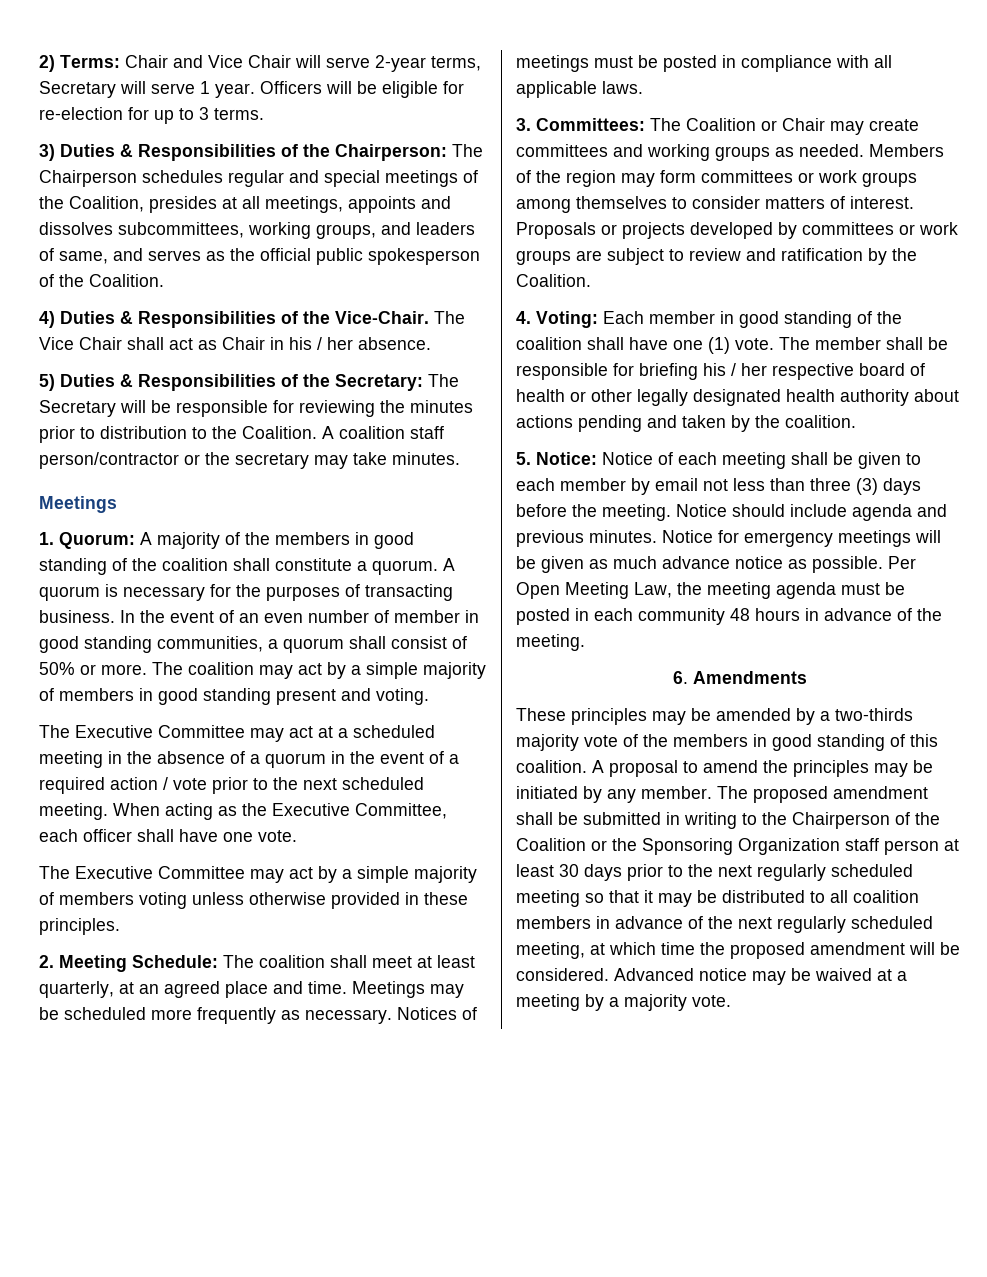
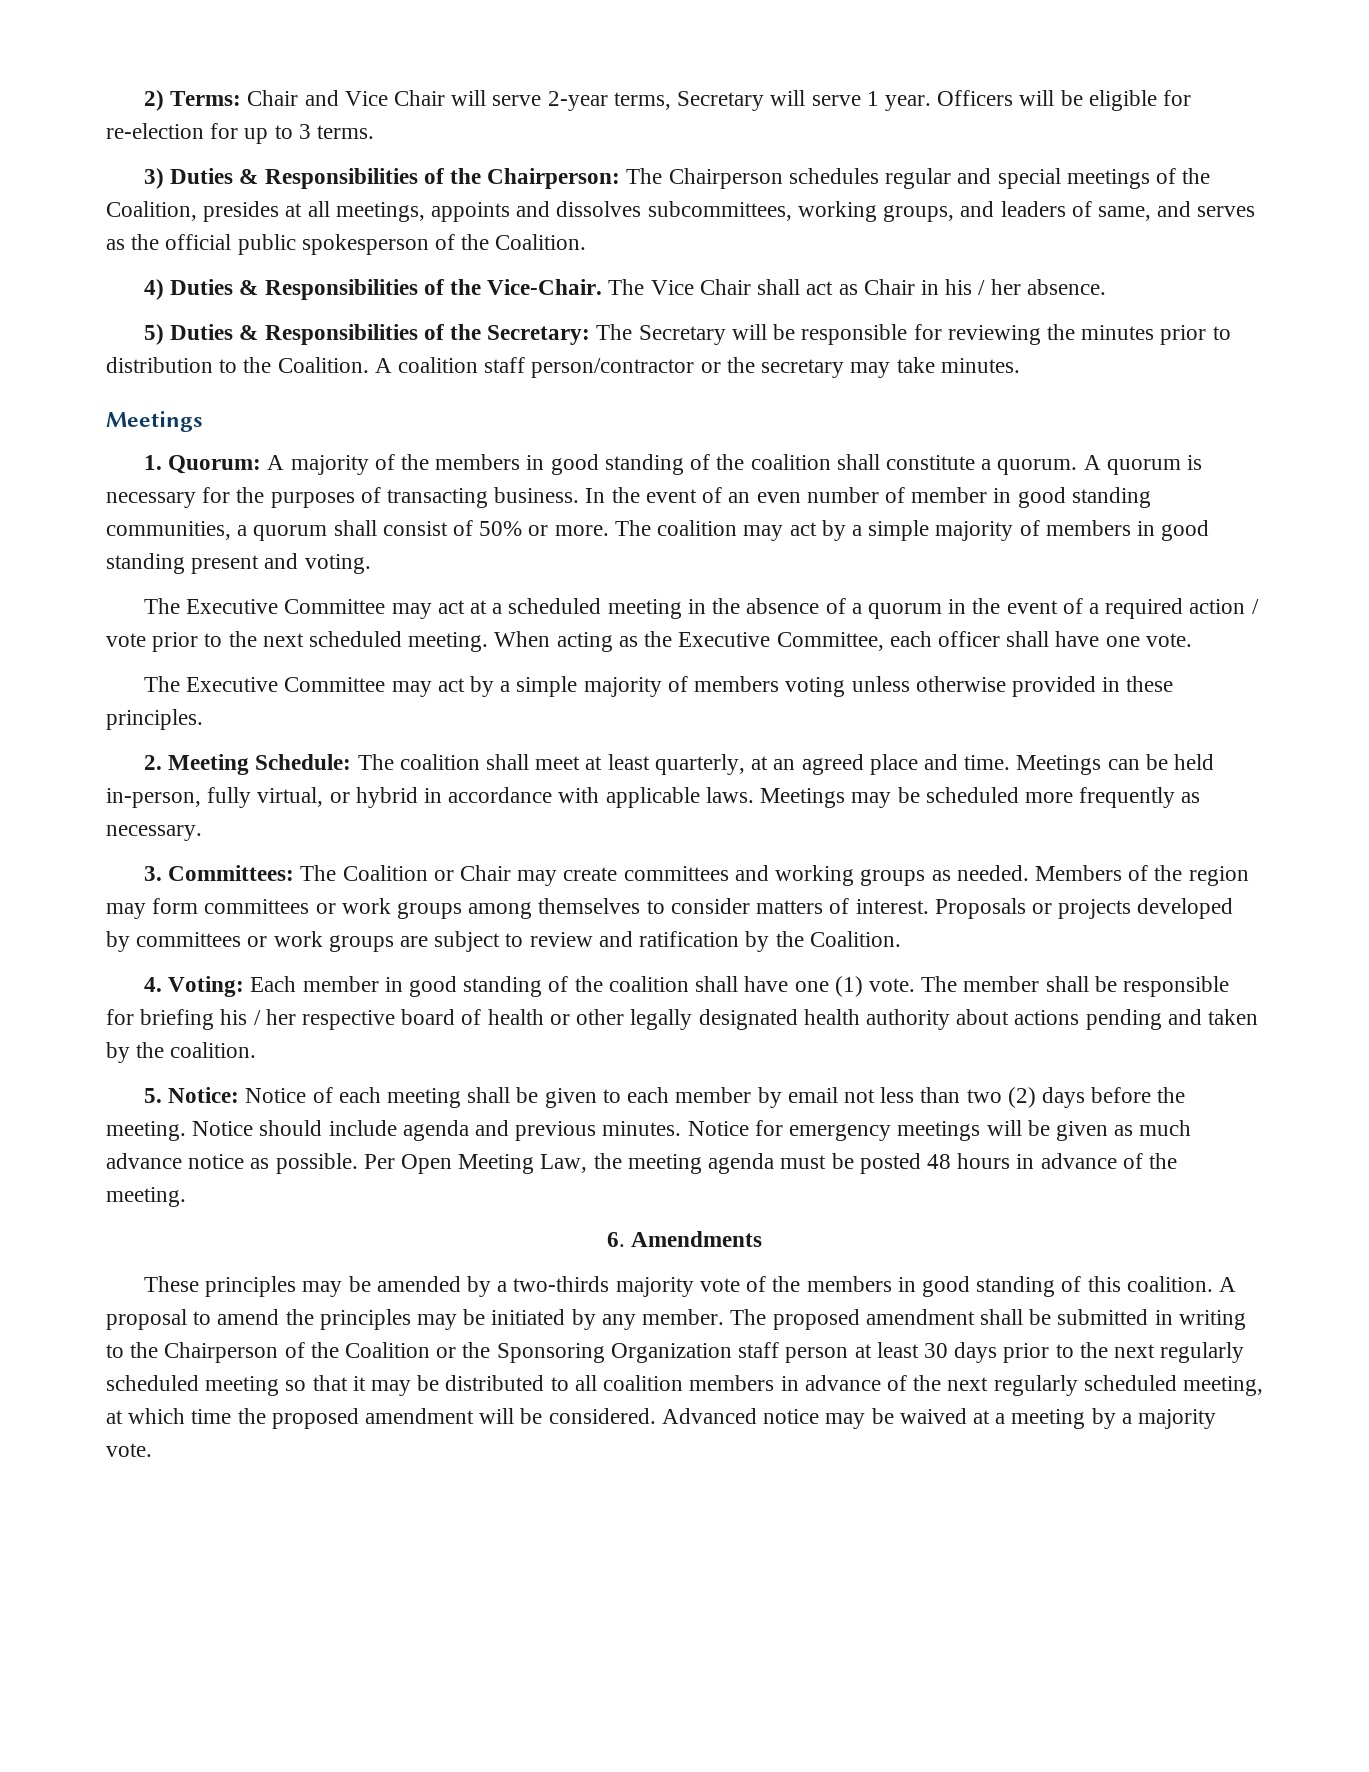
(425, 989) none -> [1107,754,1215,770] [106,787,846,808] can be held in-person, fully virtual, or hybrid in accordance with applicable laws. Meetings
[397,1007,477,1020] [516,55,892,72] [516,81,643,98] Notices of meetings must be posted in compliance with all applicable laws. -> (202, 833) none
[810,478,878,495] three (3) -> [966,1087,1036,1108] two (2)
[575,608,725,625] in each community -> (921, 1163) none

